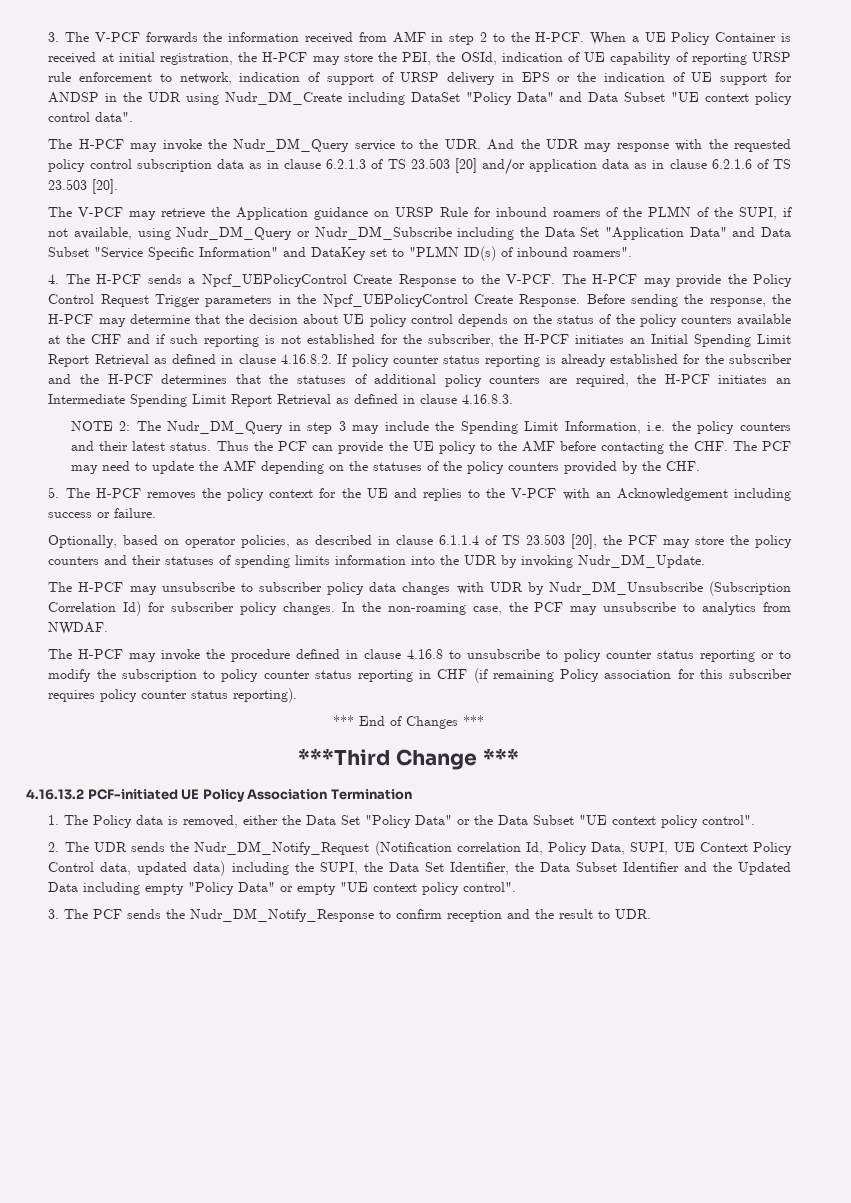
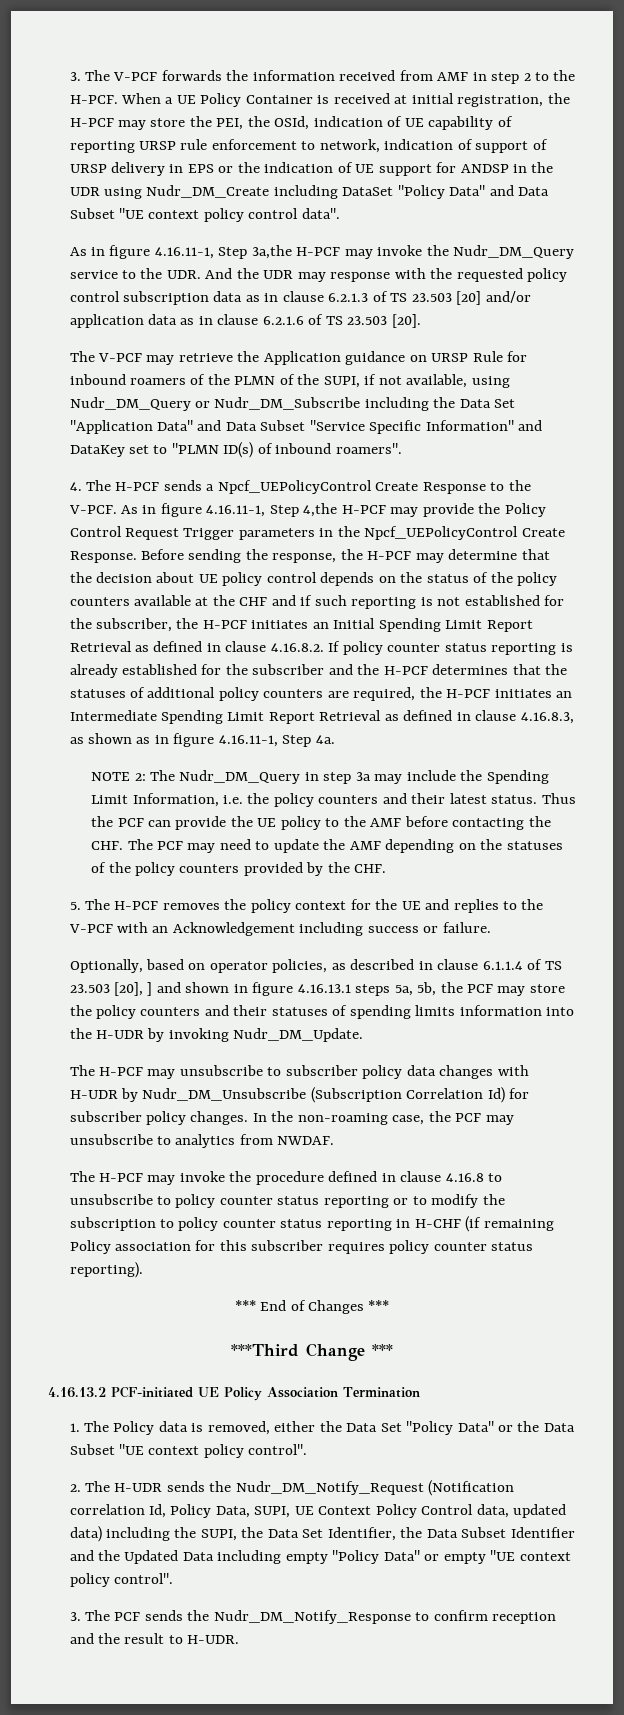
[48,139,73,149] The -> [69,245,292,259] As in figure 4.16.11-1, Step 3a,the
[561,274,586,284] The -> [121,503,338,517] As in figure 4.16.11-1, Step 4,the
[462,394,514,404] 4.16.8.3. -> [520,712,574,724] [69,733,335,747] 4.16.8.3, as shown as in figure 4.16.11-1, Step 4a.
[338,421,346,431] 3 -> [355,772,371,781] 3a
(598, 541) none -> [147,982,437,996] ] and shown in figure 4.16.13.1 steps 5a, 5b,
[464,555,498,565] UDR -> [96,1030,145,1039] H-UDR
[489,582,523,592] UDR -> [69,1090,118,1099] H-UDR
[437,669,468,679] CHF -> [414,1219,461,1228] H-CHF
[93,842,127,852] UDR -> [114,1483,163,1492] H-UDR
[615,909,652,919] UDR. -> [187,1635,240,1644] H-UDR.

